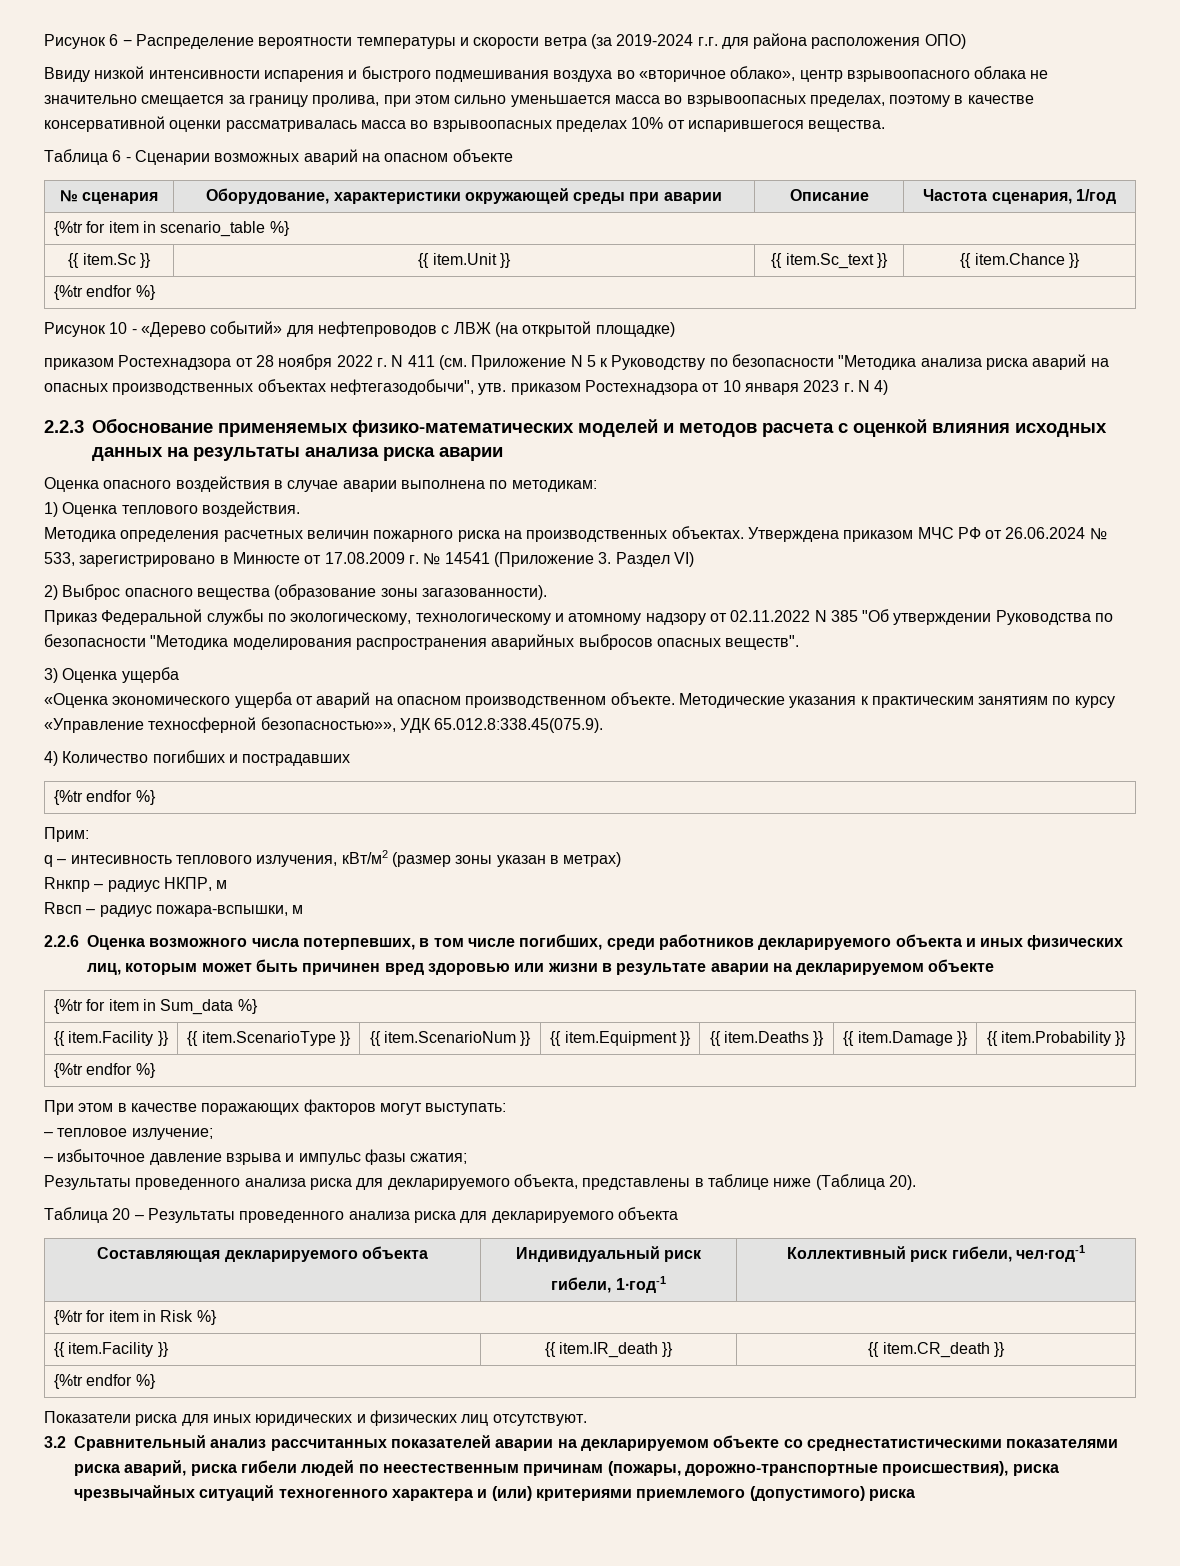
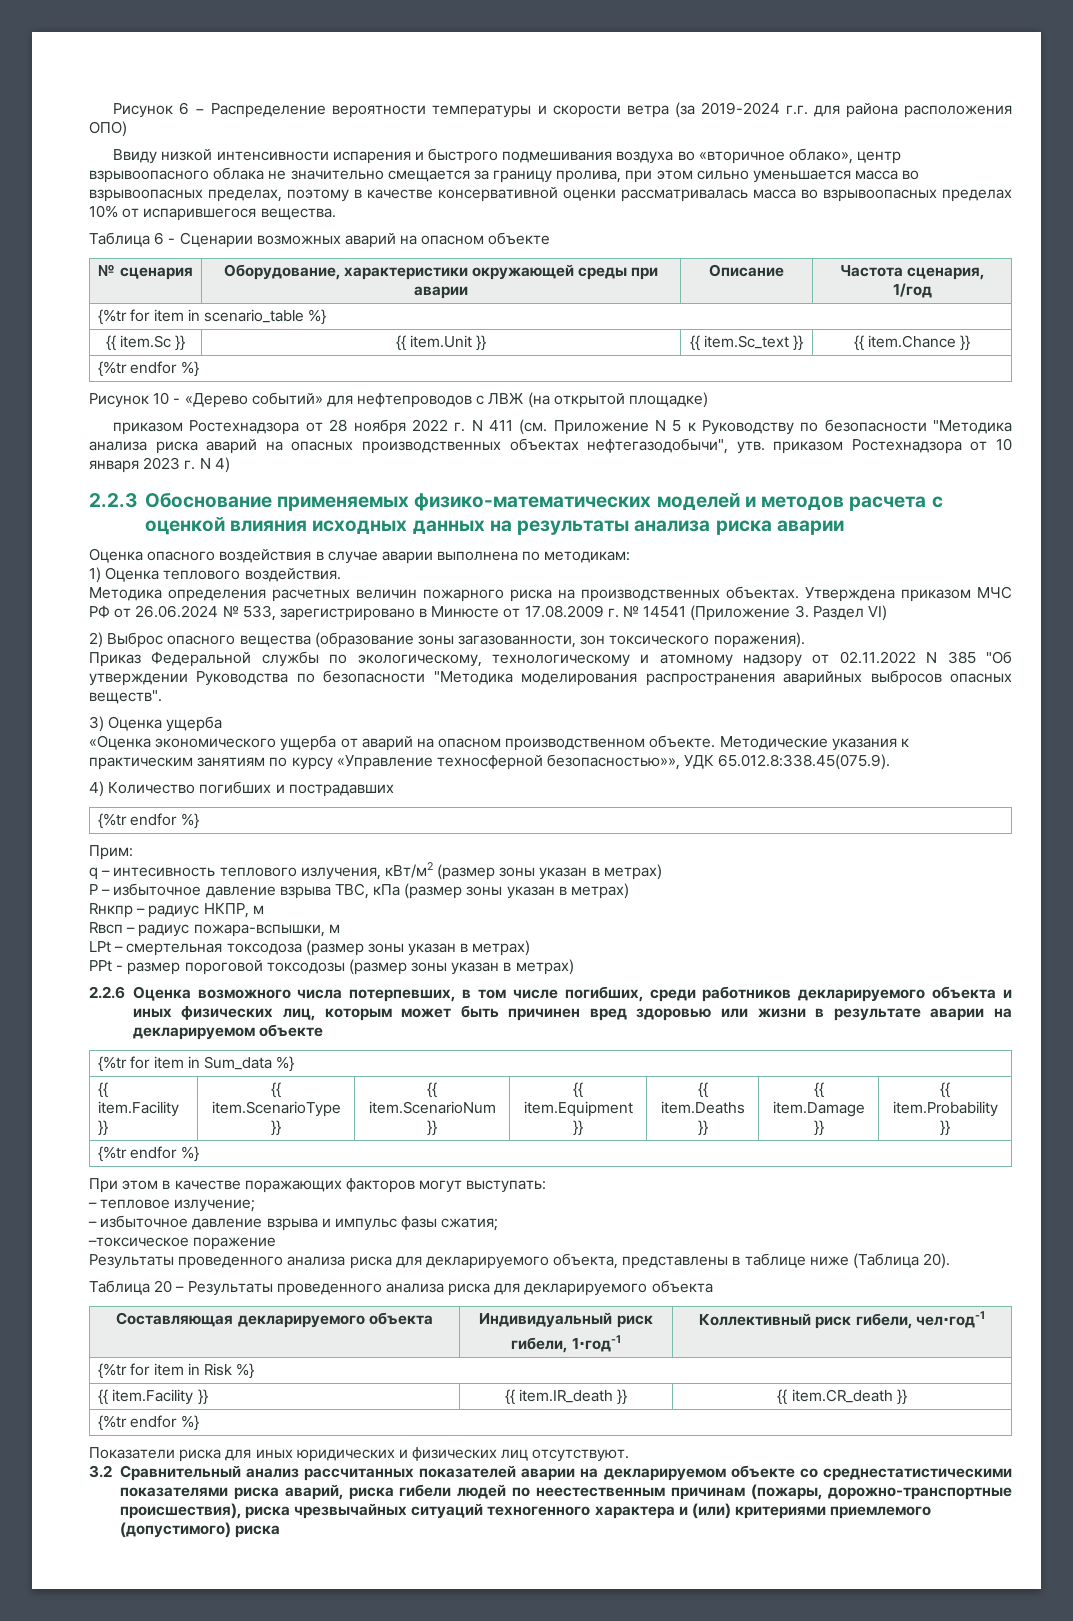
[421,585,547,600] загазованности). -> [458,632,805,648] загазованности, зон токсического поражения).
(622, 859) none -> [89,883,630,899] // Р – избыточное давление взрыва ТВС, кПа (размер зоны указан в метрах)
(304, 909) none -> [89,940,531,956] [89,959,574,975] // LPt – смертельная токсодоза (размер зоны указан в метрах) // PРt - размер пороговой токсодозы (размер зоны указан в метрах)
(468, 1158) none -> [88,1237,277,1250] // –токсическое поражение

